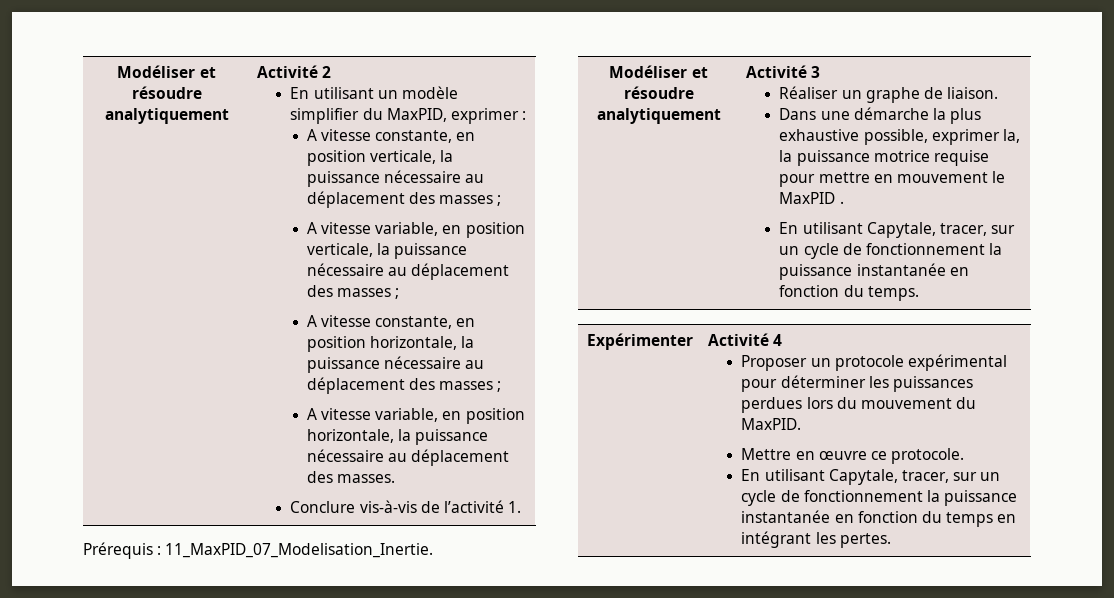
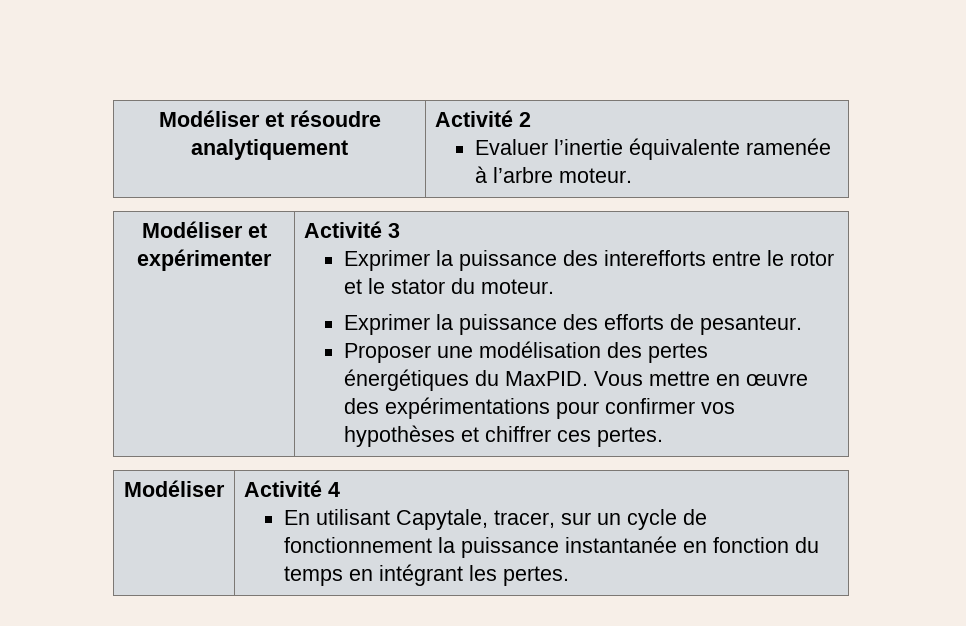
[290,86,458,99] [290,108,527,124] [306,129,476,143] [306,150,454,166] [306,170,485,187] [306,191,502,208] [306,222,525,238] [306,243,468,259] [306,263,510,280] [306,285,400,299] [306,315,476,329] [306,336,475,352] [306,356,485,373] [306,377,502,394] [306,408,525,424] [306,429,489,445] [306,449,510,466] [306,471,395,483] [290,500,522,513] [83,542,434,559] [609,65,708,78] [623,86,694,99] [596,108,721,124] En utilisant un modèle simplifier du MaxPID, exprimer : // A vitesse constante, en position verticale, la puissance nécessaire au déplacement des masses ; // A vitesse variable, en position verticale, la puissance nécessaire au déplacement des masses ; // A vitesse constante, en position horizontale, la puissance nécessaire au déplacement des masses ; // A vitesse variable, en position horizontale, la puissance nécessaire au déplacement des masses. // Conclure vis-à-vis de l’activité 1. // Prérequis : 11_MaxPID_07_Modelisation_Inertie. // Modéliser et résoudre analytiquement -> [475,138,832,160] [475,166,633,183] [141,221,267,238] [137,249,272,271] Evaluer l’inertie équivalente ramenée à l’arbre moteur. // Modéliser et expérimenter
[779,86,999,103] [779,107,982,124] [779,129,1020,145] [779,150,989,166] [779,171,1006,187] [779,192,844,204] [779,222,1016,238] [779,243,1003,259] [779,263,969,280] [779,285,919,301] [586,333,693,350] [707,333,783,346] [741,354,1007,371] [741,375,973,392] [741,397,977,413] [741,418,802,430] [741,448,965,464] Réaliser un graphe de liaison. // Dans une démarche la plus exhaustive possible, exprimer la, la puissance motrice requise pour mettre en mouvement le MaxPID . // En utilisant Capytale, tracer, sur un cycle de fonctionnement la puissance instantanée en fonction du temps. // Expérimenter | Activité 4 // Proposer un protocole expérimental pour déterminer les puissances perdues lors du mouvement du MaxPID. // Mettre en œuvre ce protocole. -> [344,250,835,271] [344,278,555,294] [344,314,803,335] [344,341,709,363] [344,369,809,391] [344,397,736,419] [344,425,664,447] [124,480,225,497] [244,480,341,497] Exprimer la puissance des interefforts entre le rotor et le stator du moteur. // Exprimer la puissance des efforts de pesanteur. // Proposer une modélisation des pertes énergétiques du MaxPID. Vous mettre en œuvre des expérimentations pour confirmer vos hypothèses et chiffrer ces pertes. // Modéliser | Activité 4

